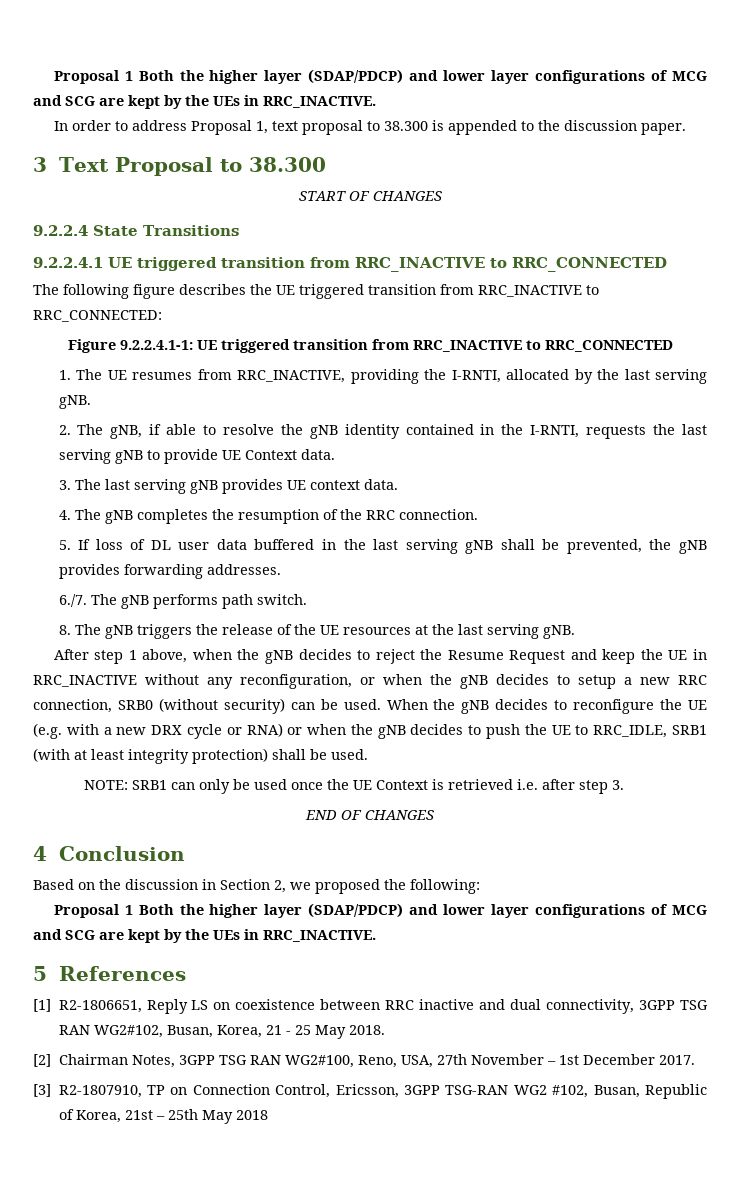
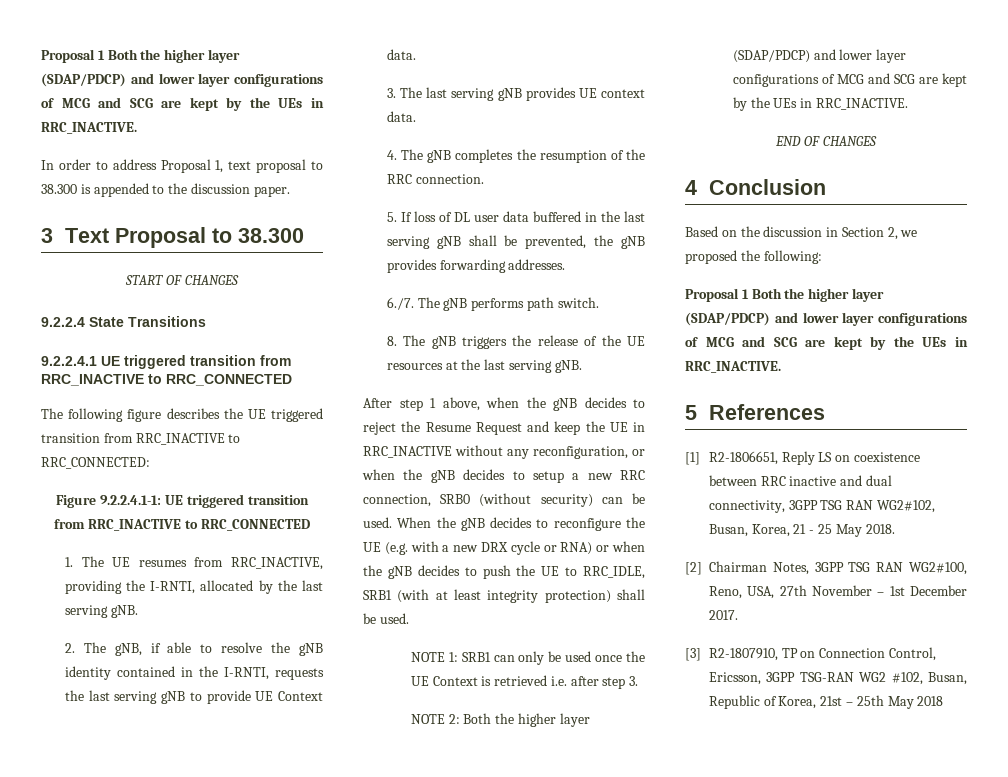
[84,780,129,790] NOTE: -> [410,652,458,662] NOTE 1:
(625, 785) none -> [410,713,590,727] [732,49,907,63] [732,73,967,87] [732,97,908,111] // NOTE 2: Both the higher layer (SDAP/PDCP) and lower layer configurations of MCG and SCG are kept by the UEs in RRC_INACTIVE.

